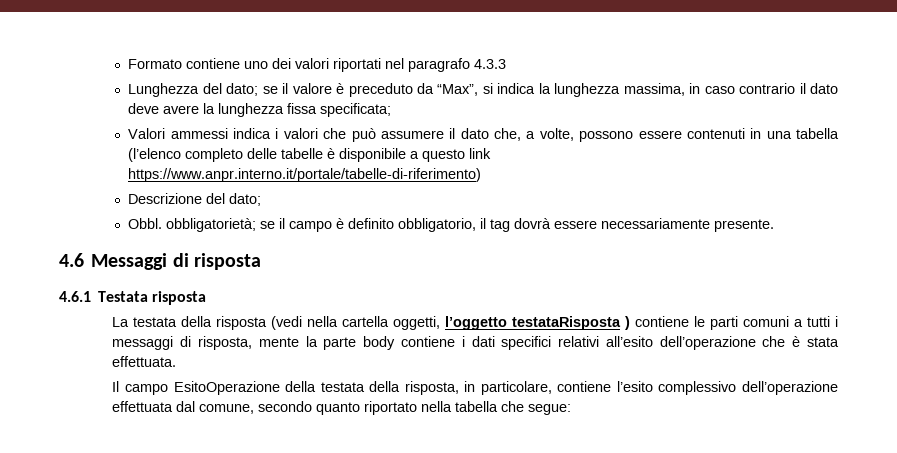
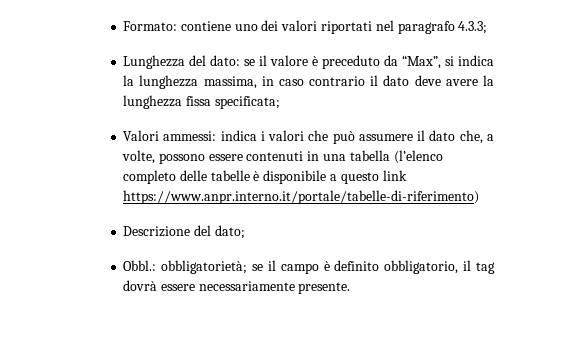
[128,59,183,69] Formato -> [123,21,178,31] Formato:
[474,59,507,69] 4.3.3 -> [458,21,488,34] 4.3.3;
[226,83,259,96] dato; -> [210,55,241,66] dato:
[170,128,228,139] ammessi -> [163,131,217,141] ammessi:
[128,218,163,229] Obbl. -> [123,260,157,271] Obbl.:
[59,253,261,270] [59,291,207,305] [112,316,838,330] [112,336,839,350] [112,356,177,367] [112,381,838,395] [112,401,572,415] // 4.6 Messaggi di risposta // 4.6.1 Testata risposta // La testata della risposta (vedi nella cartella oggetti, l’oggetto testataRisposta ) contiene le parti comuni a tutti i messaggi di risposta, mente la parte body contiene i dati specifici relativi all’esito dell’operazione che è stata effettuata. // Il campo EsitoOperazione della testata della risposta, in particolare, contiene l’esito complessivo dell’operazione effettuata dal comune, secondo quanto riportato nella tabella che segue: -> (351, 288) none

